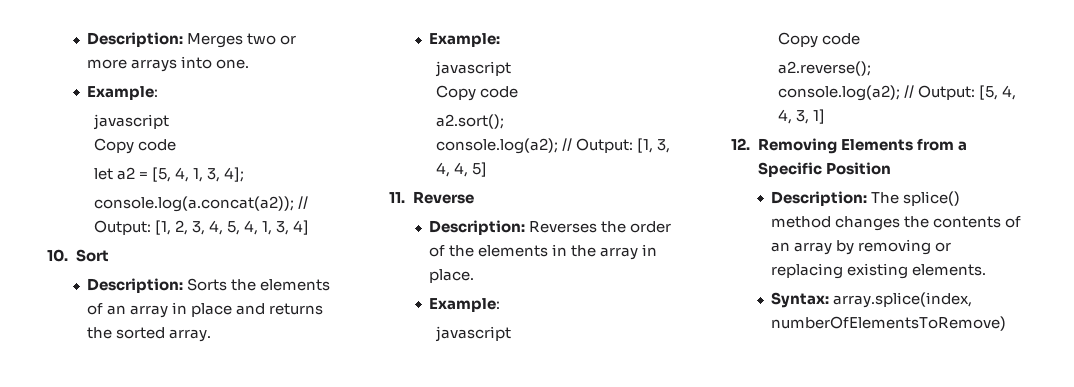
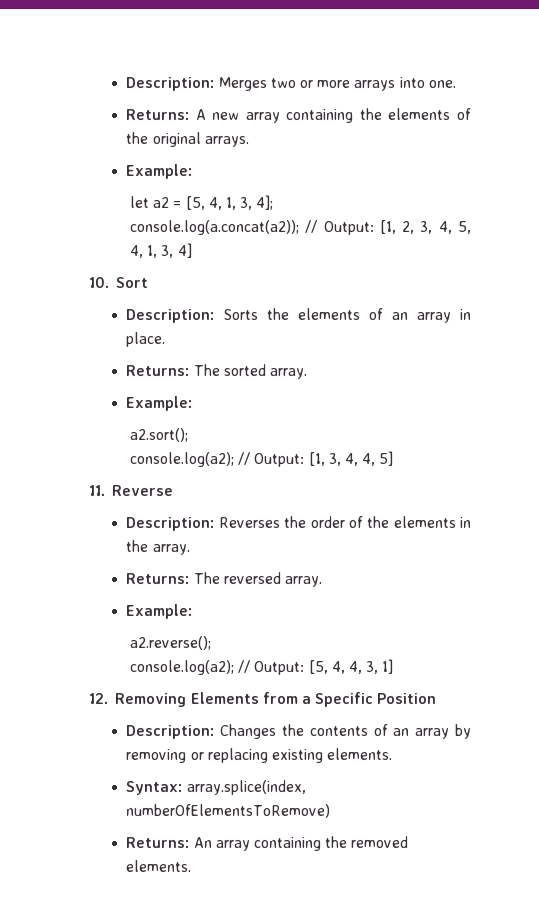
[87,86,159,100] [92,114,169,130] [93,138,176,154] Example: // javascript // Copy code -> [126,108,471,123] [126,132,249,147] [126,164,193,179] Returns: A new array containing the elements of the original arrays. // Example:
[191,303,324,317] [87,327,113,339] place and returns the -> [126,332,166,347] [126,364,220,376] place. // Returns: The
[434,61,511,77] [435,85,518,101] // javascript // Copy code -> (193, 403) none
[600,244,658,260] [429,269,475,283] [429,298,501,312] [434,326,511,342] [777,32,860,48] array in place. // Example: // javascript // Copy code -> [152,544,190,555] [126,572,322,587] [126,604,193,619] array. // Returns: The reversed array. // Example:
[871,191,961,206] [771,216,901,231] The splice() method changes -> [220,724,277,739] Changes
(1007, 323) none -> [126,836,409,851] [126,860,192,872] // Returns: An array containing the removed elements.

